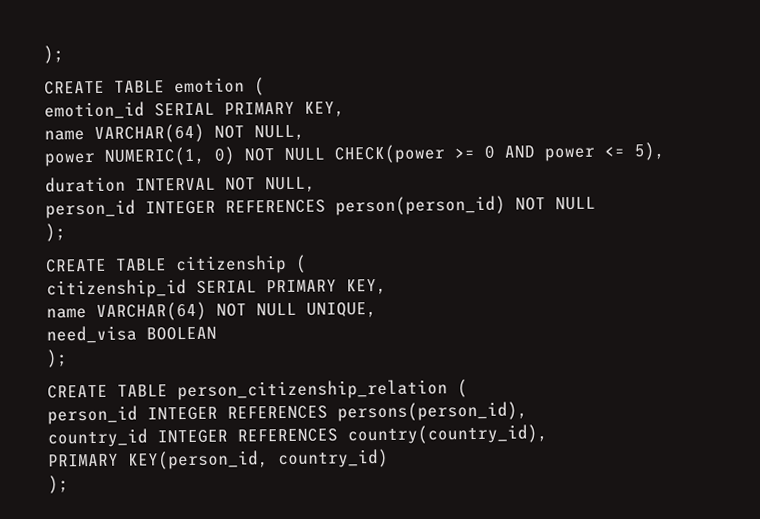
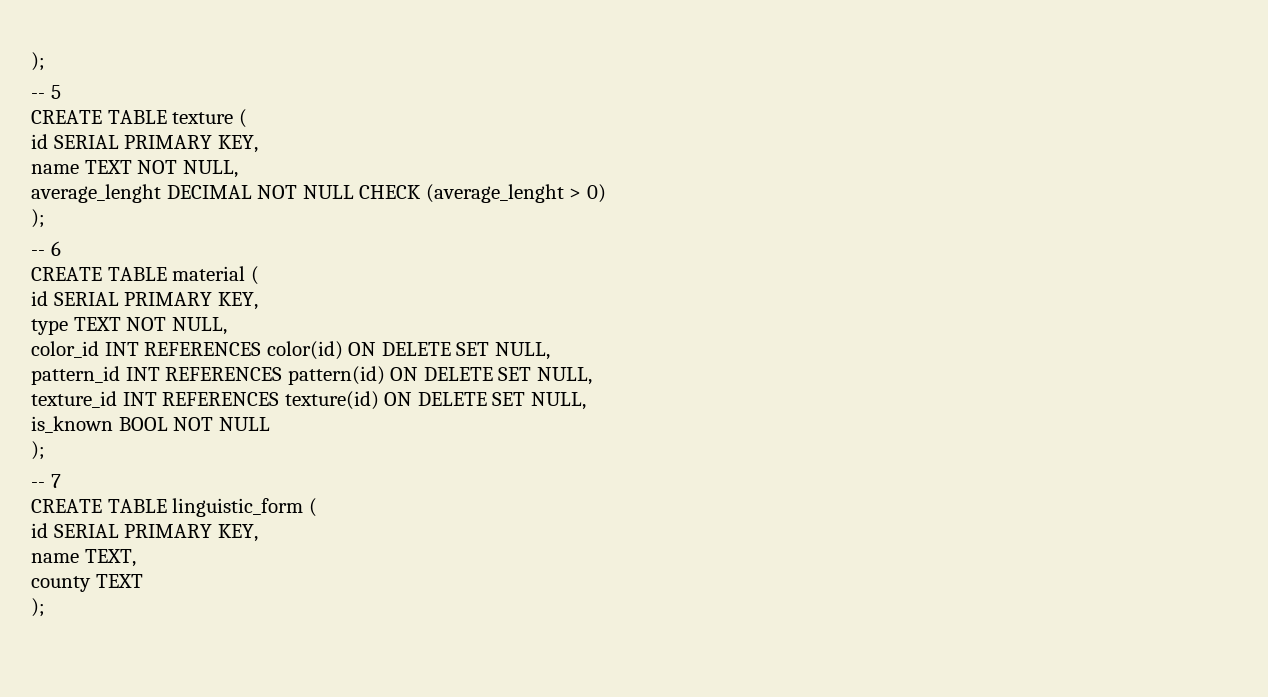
[43,45,64,64] [44,77,265,96] [44,101,345,120] [44,123,305,143] [44,142,665,167] [45,176,316,193] [45,195,506,219] ); // CREATE TABLE emotion ( // emotion_id SERIAL PRIMARY KEY, // name VARCHAR(64) NOT NULL, // power NUMERIC(1, 0) NOT NULL CHECK(power >= 0 AND power <= 5), // duration INTERVAL NOT NULL, // person_id INTEGER REFERENCES person(person_id) -> [31,52,45,71] [31,85,61,99] [31,109,247,128] [31,134,258,153] [31,160,238,178] [31,184,606,203] [31,209,45,228] [31,241,61,256] [31,266,259,285] [31,291,258,310] [31,317,227,335] [31,341,550,360] [31,366,592,385] [31,391,586,410] [31,416,168,433] ); // -- 5 // CREATE TABLE texture ( // id SERIAL PRIMARY KEY, // name TEXT NOT NULL, // average_lenght DECIMAL NOT NULL CHECK (average_lenght > 0) // ); // -- 6 // CREATE TABLE material ( // id SERIAL PRIMARY KEY, // type TEXT NOT NULL, // color_id INT REFERENCES color(id) ON DELETE SET NULL, // pattern_id INT REFERENCES pattern(id) ON DELETE SET NULL, // texture_id INT REFERENCES texture(id) ON DELETE SET NULL, // is_known BOOL
[45,254,307,275] [46,278,387,299] [46,301,377,321] [46,325,217,344] [46,349,68,368] [47,379,468,401] [47,401,528,425] [47,424,548,448] [48,448,389,470] // CREATE TABLE citizenship ( // citizenship_id SERIAL PRIMARY KEY, // name VARCHAR(64) NOT NULL UNIQUE, // need_visa BOOLEAN // ); // CREATE TABLE person_citizenship_relation ( // person_id INTEGER REFERENCES persons(person_id), // country_id INTEGER REFERENCES country(country_id), // PRIMARY KEY(person_id, country_id) -> [31,474,61,488] [31,498,317,517] [31,523,258,542] [31,549,136,567] [31,574,143,592] // -- 7 // CREATE TABLE linguistic_form ( // id SERIAL PRIMARY KEY, // name TEXT, // county TEXT

